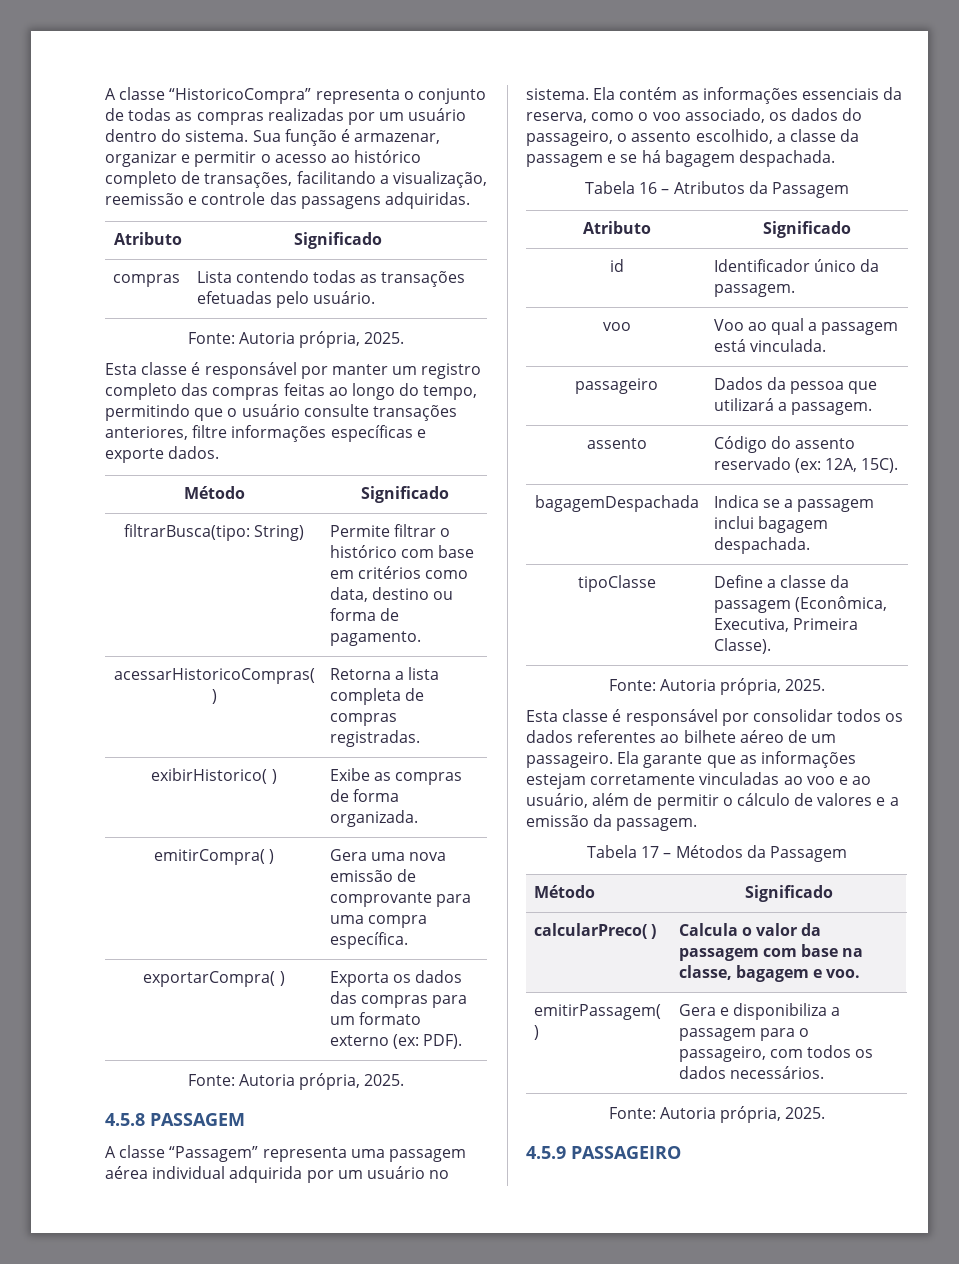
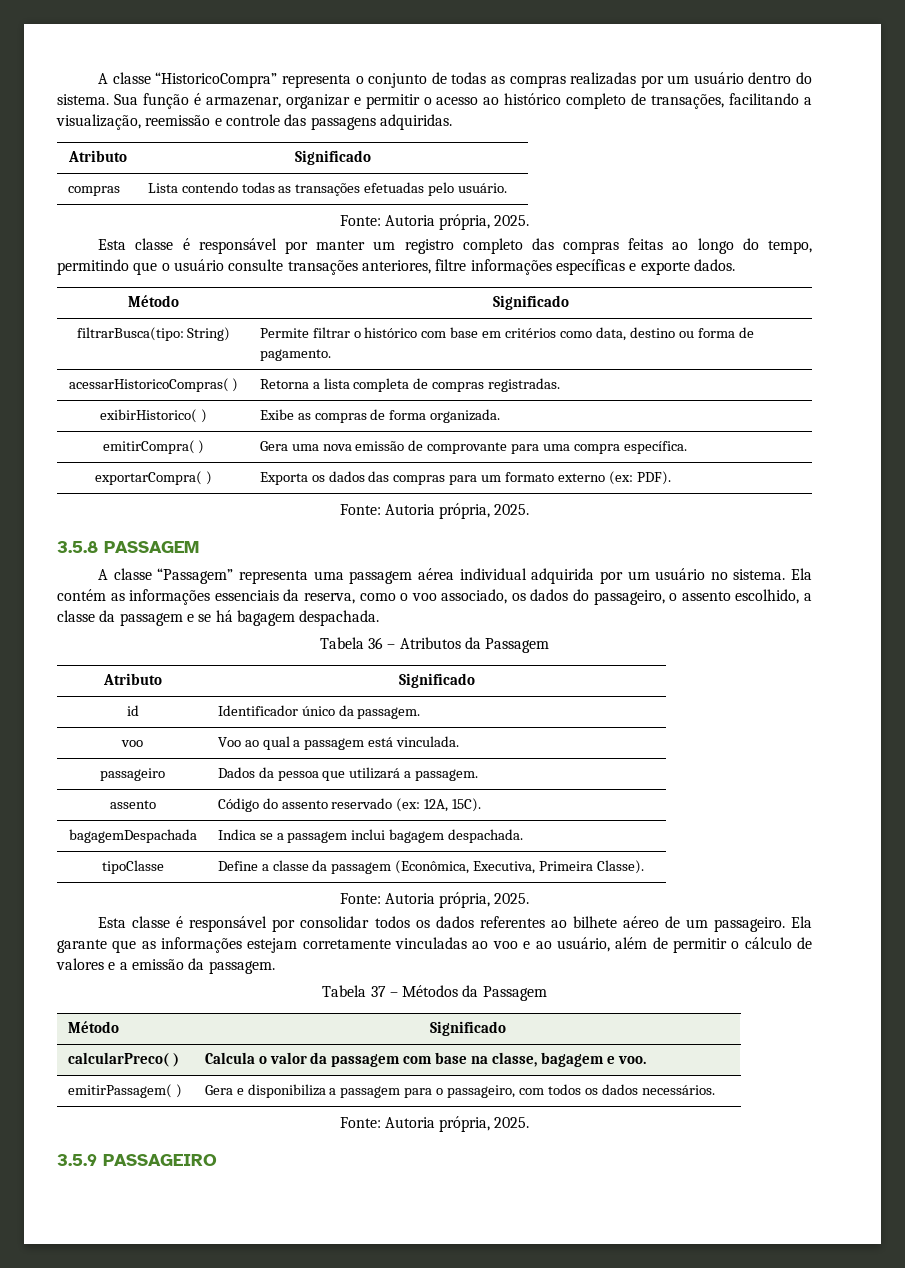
[105,1113,145,1126] 4.5.8 -> [57,541,98,553] 3.5.8
[639,182,658,194] 16 -> [368,637,384,649] 36
[641,846,660,858] 17 -> [370,986,386,997] 37
[526,1146,566,1159] 4.5.9 -> [57,1154,97,1166] 3.5.9

